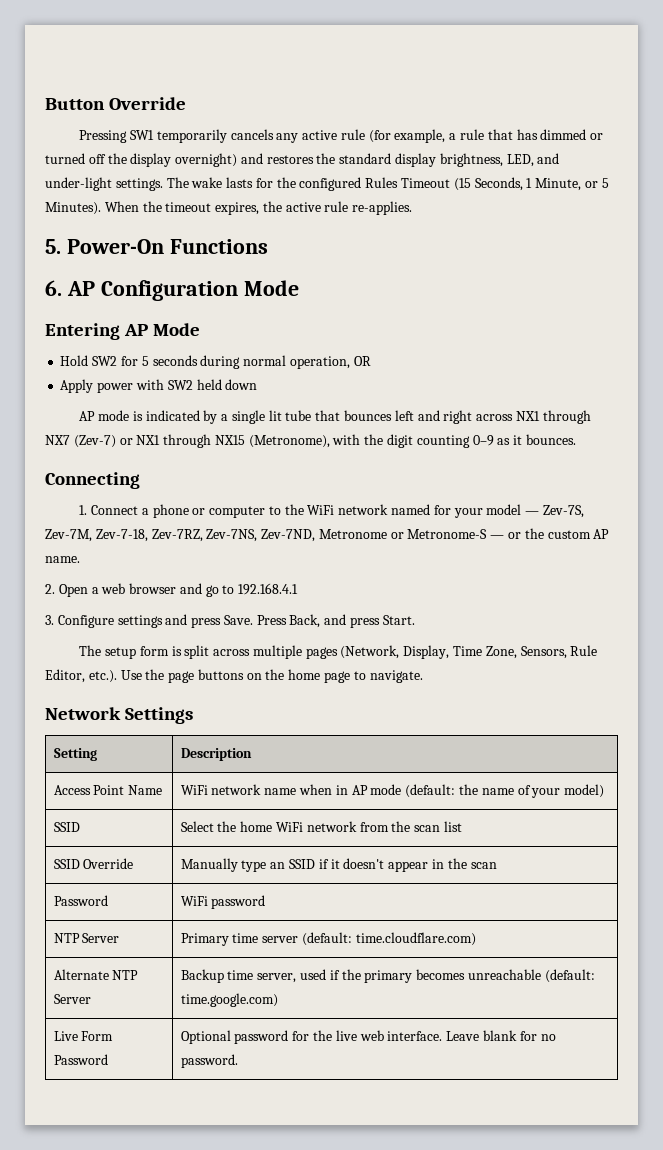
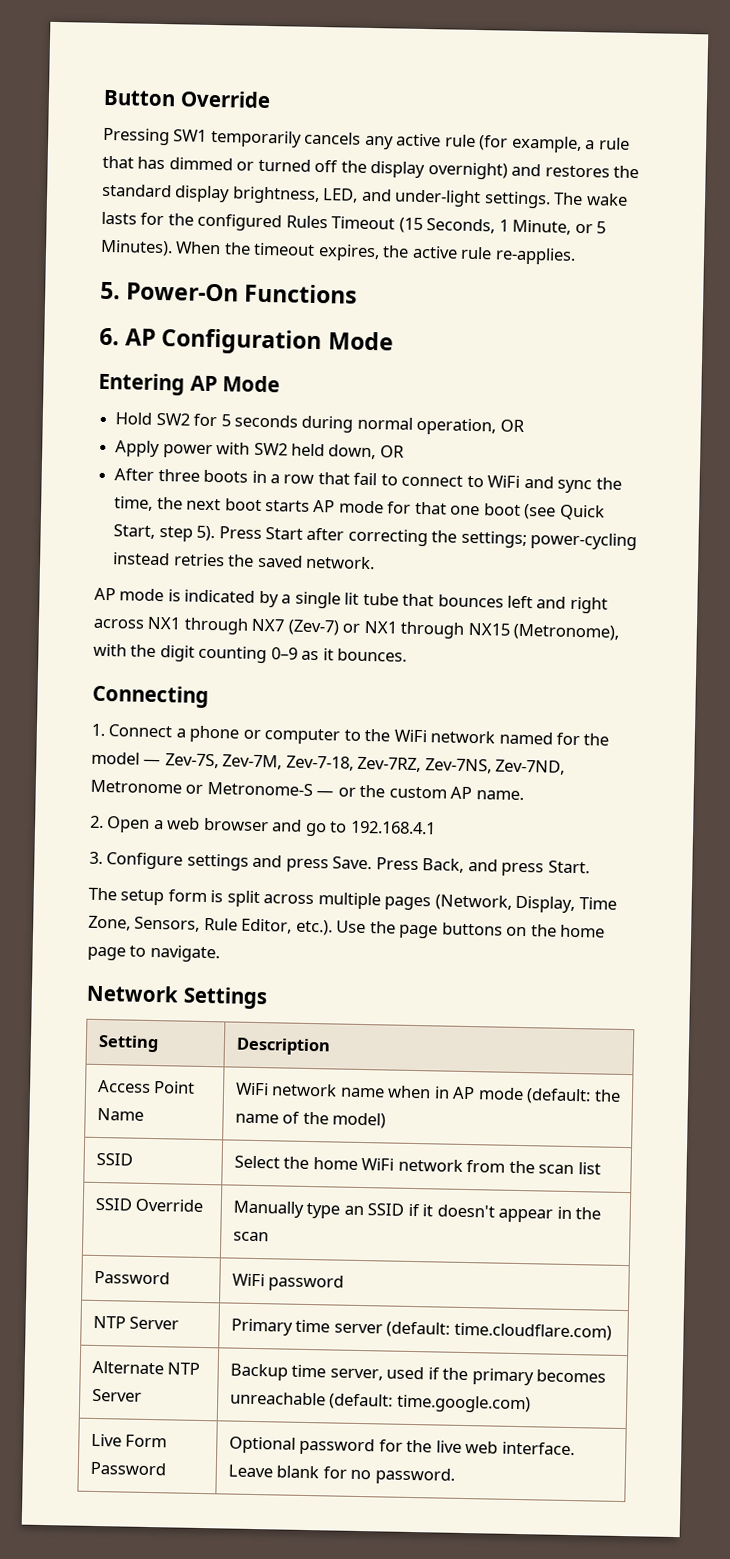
[225,379,258,390] down -> [328,444,405,460] [114,468,622,494] [114,496,605,521] [113,524,638,551] [113,552,375,570] down, OR // After three boots in a row that fail to connect to WiFi and sync the time, the next boot starts AP mode for that one boot (see Quick Start, step 5). Press Start after correcting the settings; power-cycling instead retries the saved network.
[453,508,483,518] your -> [583,733,610,746] the
[531,788,561,798] your -> [302,1111,329,1125] the

